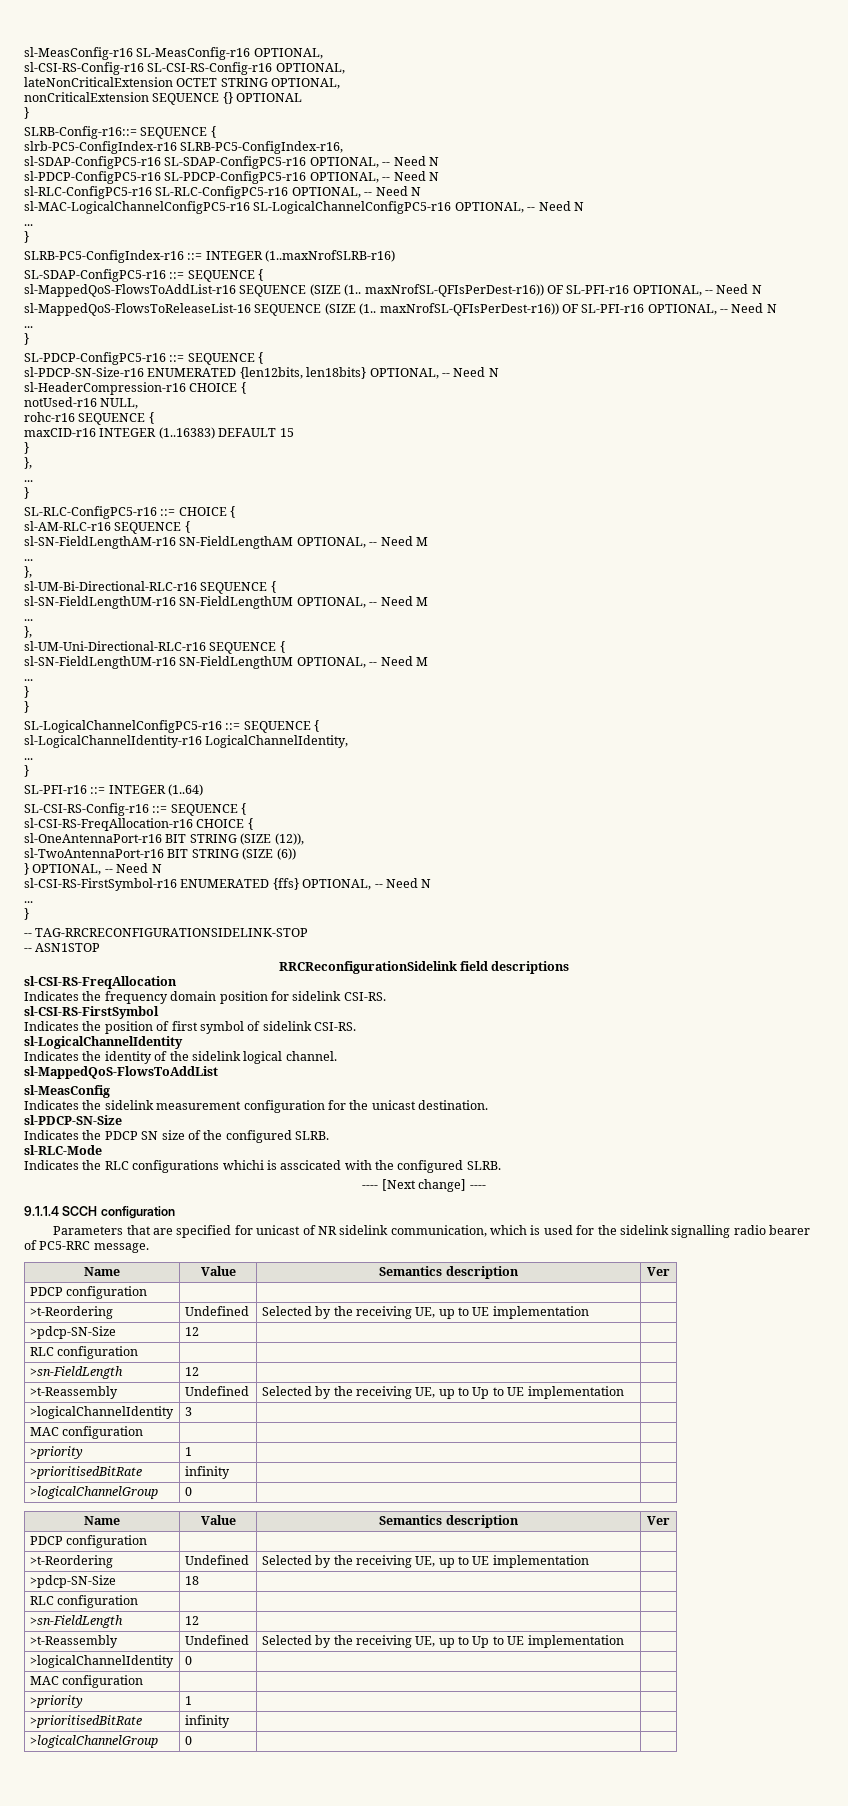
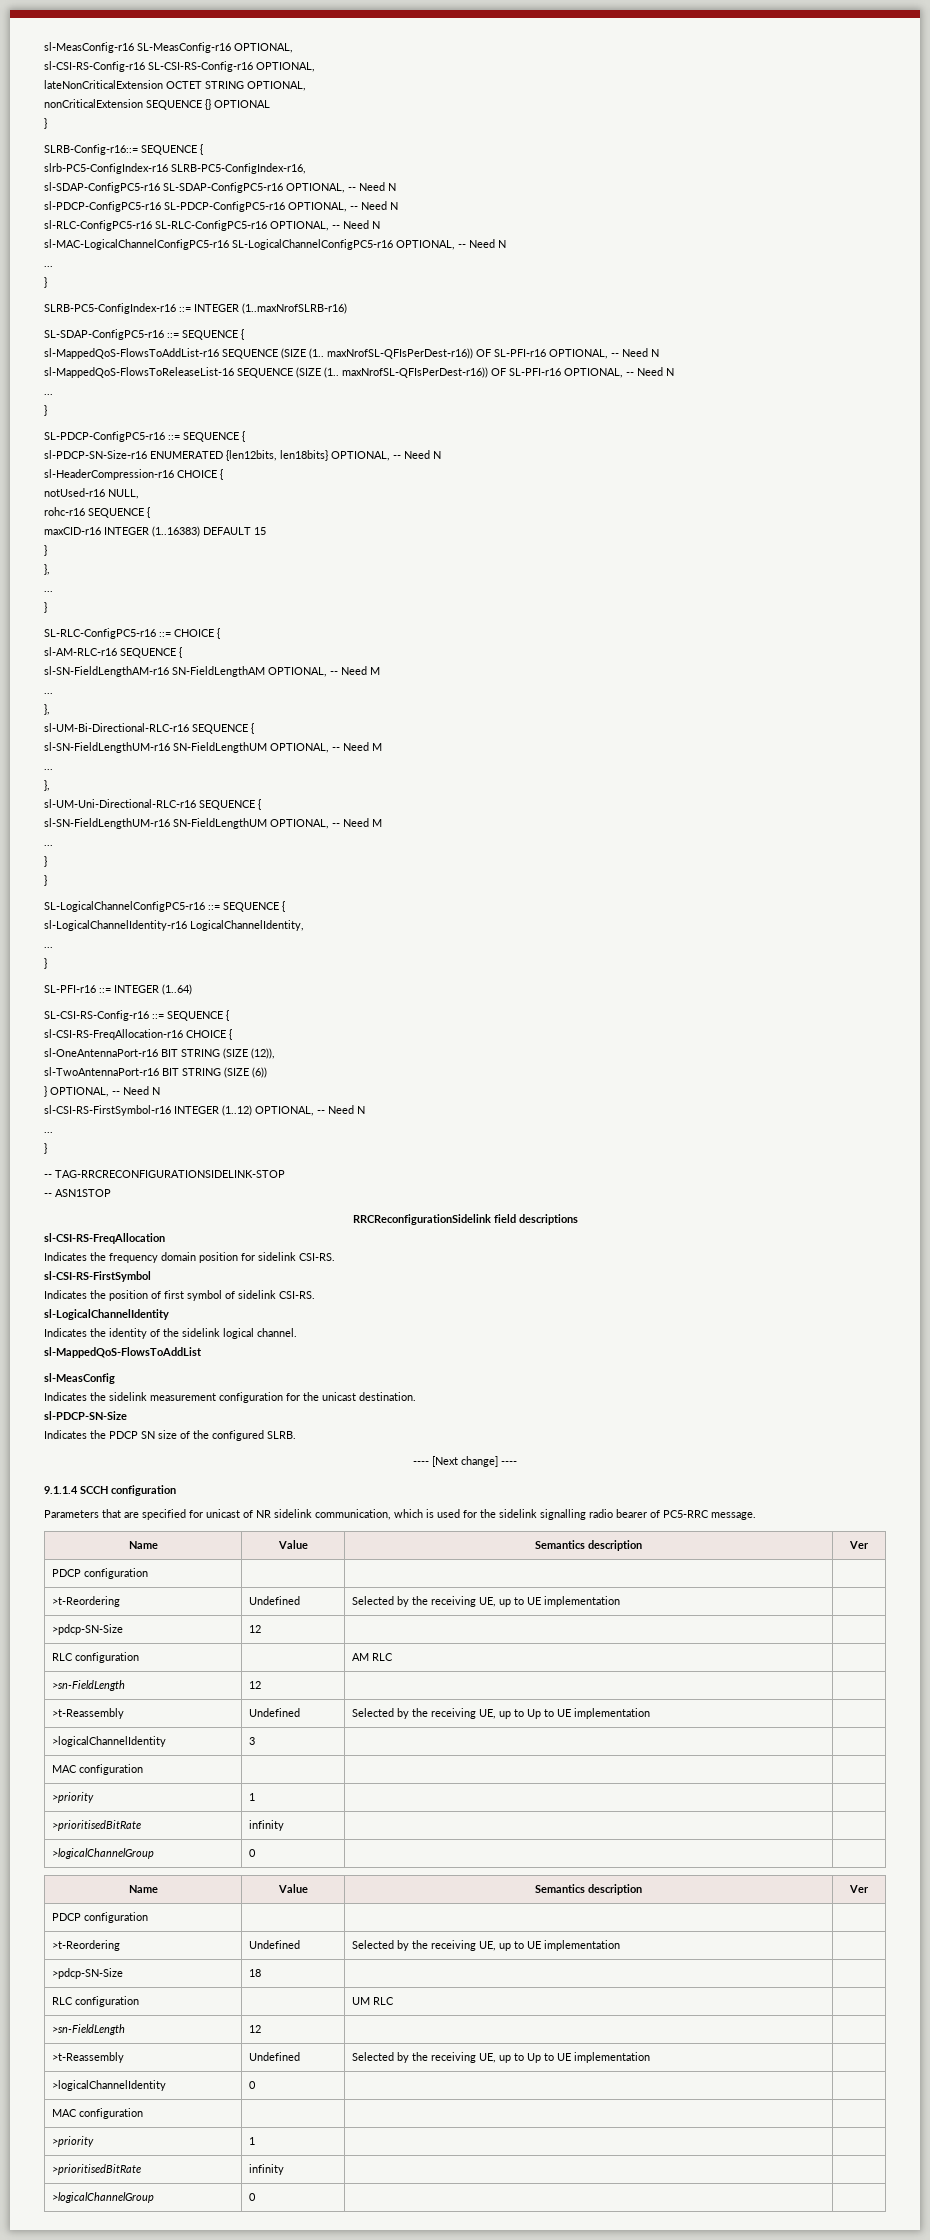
[180,878,299,890] ENUMERATED {ffs} -> [174,1105,252,1116] INTEGER (1..12)
[24,1145,102,1155] [24,1160,501,1173] // sl-RLC-Mode // Indicates the RLC configurations whichi is asscicated with the configured SLRB. -> (296, 1435) none
(139, 1352) none -> [351,1653,393,1661] AM RLC
(139, 1601) none -> [351,1997,394,2005] UM RLC

